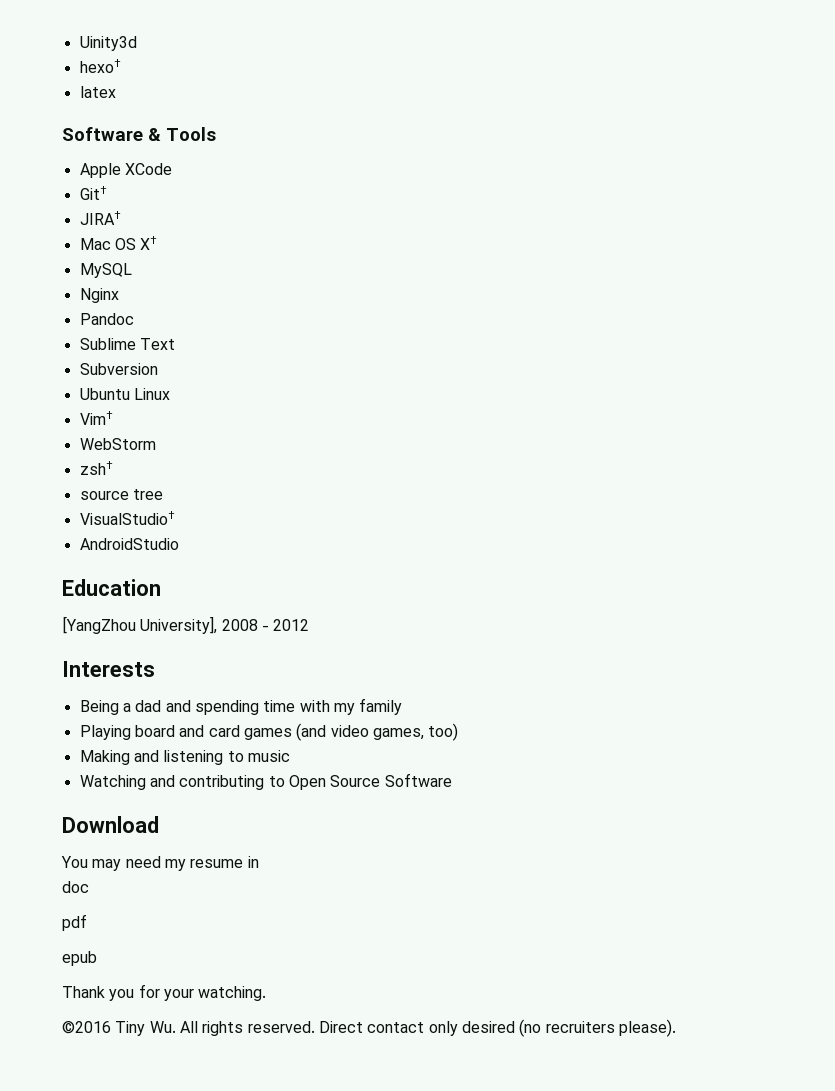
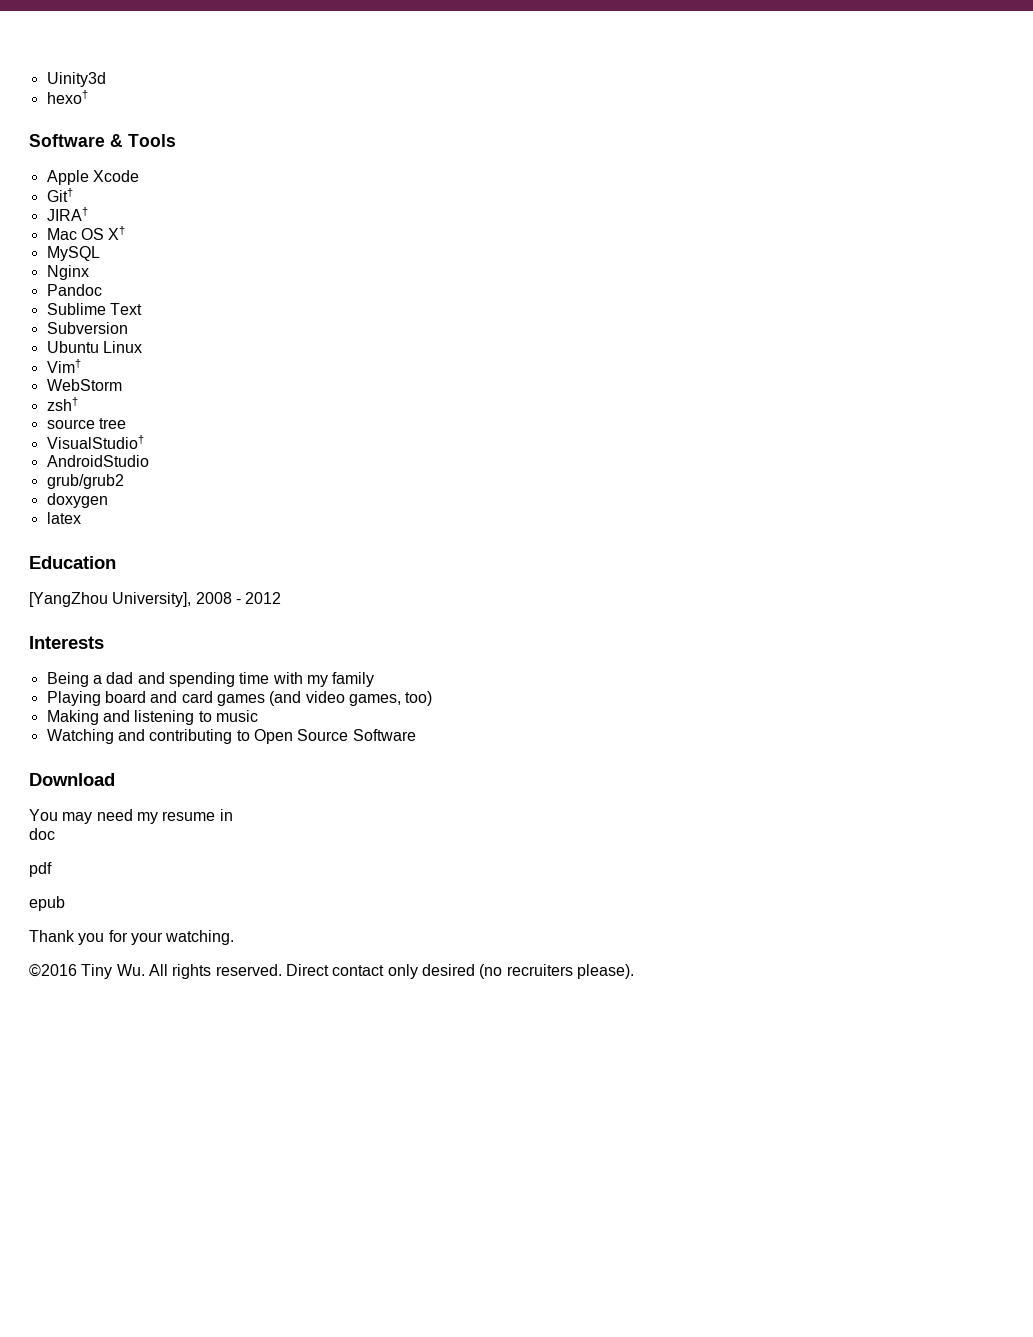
[79,86,116,98] // latex -> (88, 97) none
[124,163,172,175] XCode -> [92,170,139,182] Xcode
(179, 544) none -> [46,474,124,489] [46,493,108,508] [46,512,81,524] // grub/grub2 // doxygen // latex

